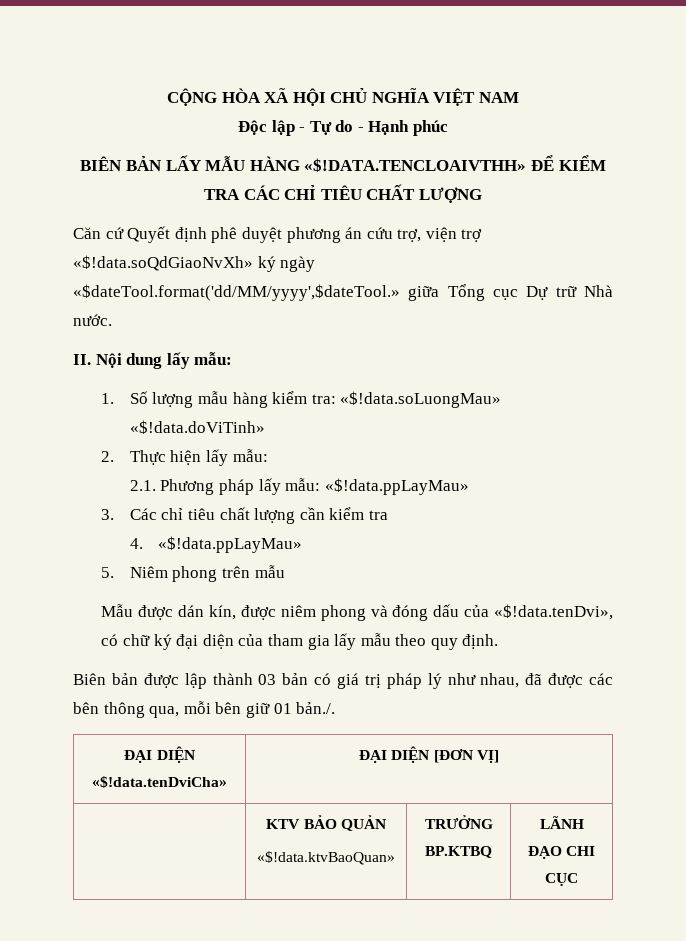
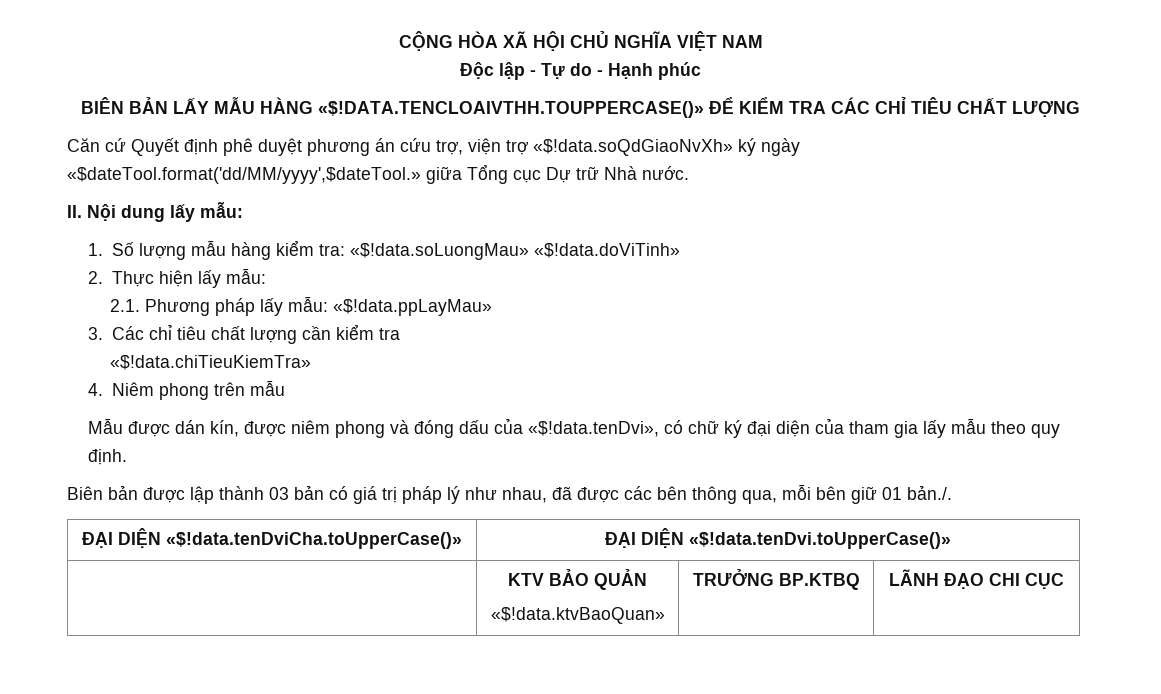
[304,158,527,172] «$!DATA.TENCLOAIVTHH» -> [318,101,704,118] «$!DATA.TENCLOAIVTHH.TOUPPERCASE()»
[129,536,303,553] [101,567,115,578] 4. «$!data.ppLayMau» // 5. -> [109,355,311,370] [88,383,104,396] «$!data.chiTieuKiemTra» // 4.
[92,776,227,788] [359,746,499,763] «$!data.tenDviCha» | ĐẠI DIỆN [ĐƠN VỊ] -> [166,532,462,549] [605,528,951,549] «$!data.tenDviCha.toUpperCase()» | ĐẠI DIỆN «$!data.tenDvi.toUpperCase()»

